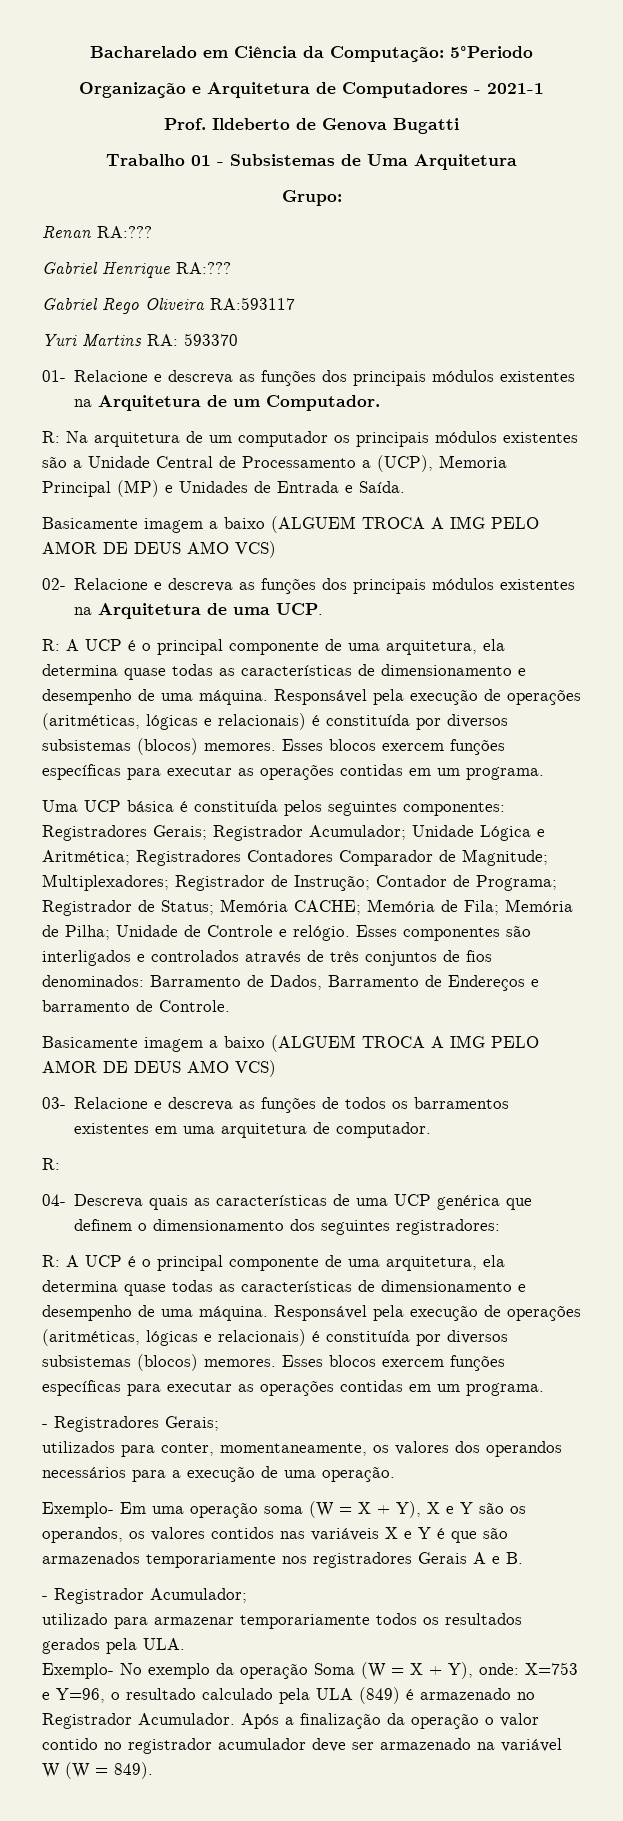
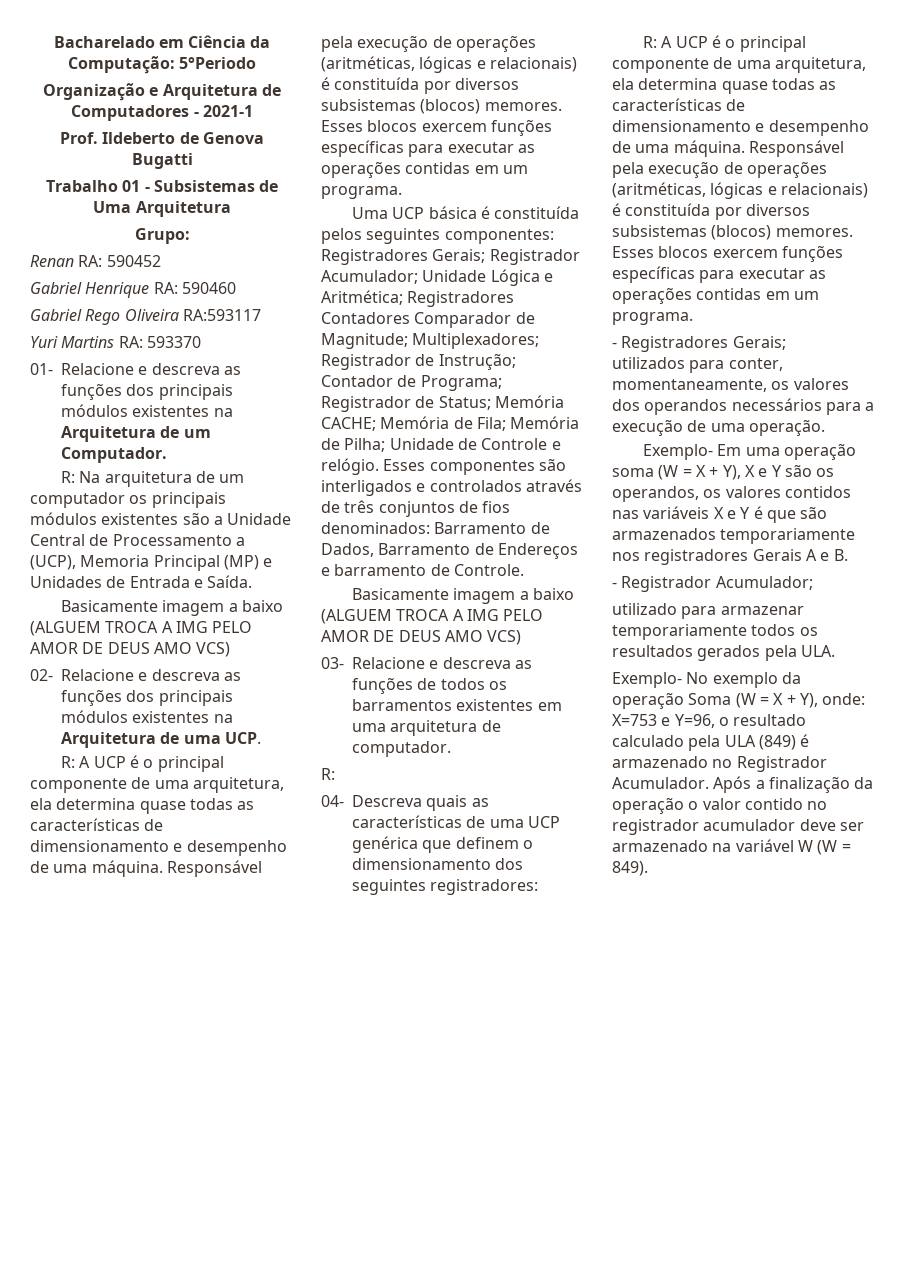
[97,226,152,238] RA:??? -> [78,255,161,267] RA: 590452
[176,262,231,274] RA:??? -> [153,282,236,294] RA: 590460

